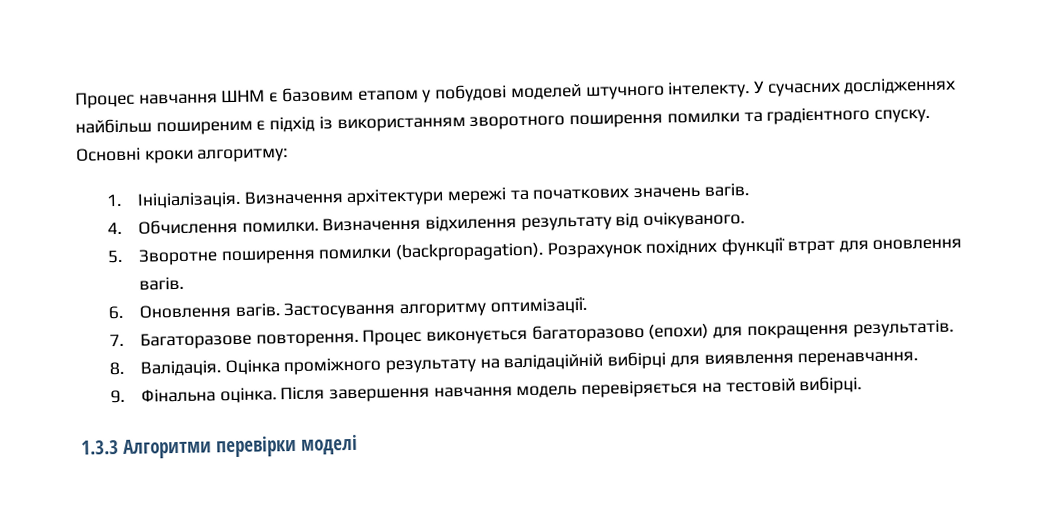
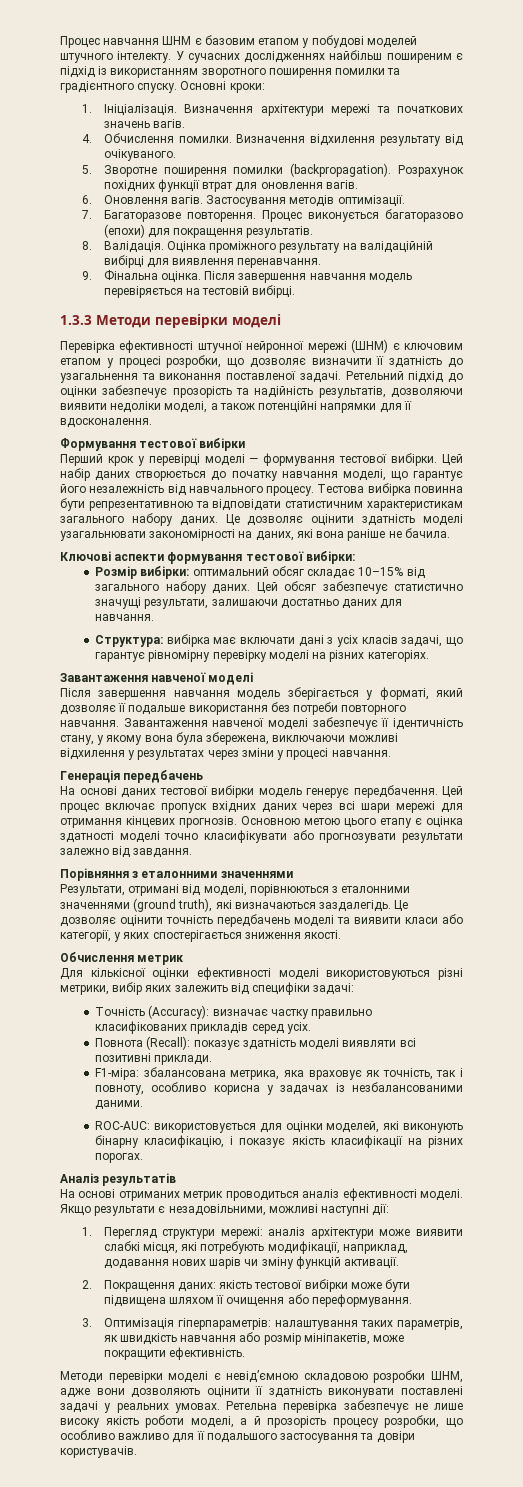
[144,148,289,164] кроки алгоритму: -> [229,83,265,93] кроки:
[398,302,486,318] алгоритму -> [289,195,335,207] методів
[123,434,358,459] Алгоритми перевірки моделі -> [96,314,281,328] [60,339,463,353] [60,355,463,368] [60,371,464,383] [60,385,463,398] [60,401,412,413] [60,418,152,428] [60,438,246,451] [60,453,464,466] [60,468,463,481] [60,483,463,496] [60,498,464,511] [60,513,463,526] [60,528,450,541] [60,551,355,564] [95,566,425,579] [95,581,464,594] [95,597,403,609] [95,614,155,621] [95,634,464,647] [95,650,429,662] [60,672,254,685] [60,687,463,700] [60,702,407,715] [60,717,463,730] [60,732,398,745] [60,748,391,760] [60,770,204,783] [60,785,463,798] [60,801,464,813] [60,816,463,828] [60,830,463,843] [60,846,193,858] [60,868,293,881] [60,884,411,896] [60,898,409,912] [60,914,463,927] [60,930,342,942] [60,952,184,965] [60,967,463,980] [60,982,355,995] [95,1005,373,1019] [95,1021,311,1034] [95,1036,416,1050] [95,1053,213,1065] [95,1067,463,1080] [95,1082,463,1095] [95,1100,144,1110] [95,1121,463,1133] [95,1135,464,1148] [95,1153,144,1163] [60,1173,177,1186] [60,1188,463,1201] [60,1204,390,1216] [81,1227,464,1239] [103,1241,408,1254] [103,1256,400,1269] [81,1279,411,1292] [103,1294,412,1307] [81,1318,463,1330] [103,1332,405,1345] [103,1347,245,1360] [60,1370,463,1383] [60,1386,463,1398] [60,1400,463,1413] [60,1415,463,1428] [60,1430,415,1443] [60,1446,137,1458] Методи перевірки моделі // Перевірка ефективності штучної нейронної мережі (ШНМ) є ключовим етапом у процесі розробки, що дозволяє визначити її здатність до узагальнення та виконання поставленої задачі. Ретельний підхід до оцінки забезпечує прозорість та надійність результатів, дозволяючи виявити недоліки моделі, а також потенційні напрямки для її вдосконалення. // Формування тестової вибірки // Перший крок у перевірці моделі — формування тестової вибірки. Цей набір даних створюється до початку навчання моделі, що гарантує його незалежність від навчального процесу. Тестова вибірка повинна бути репрезентативною та відповідати статистичним характеристикам загального набору даних. Це дозволяє оцінити здатність моделі узагальнювати закономірності на даних, які вона раніше не бачила. // Ключові аспекти формування тестової вибірки: // Розмір вибірки: оптимальний обсяг складає 10–15% від загального набору даних. Цей обсяг забезпечує статистично значущі результати, залишаючи достатньо даних для навчання. // Структура: вибірка має включати дані з усіх класів задачі, що гарантує рівномірну перевірку моделі на різних категоріях. // Завантаження навченої моделі // Після завершення навчання модель зберігається у форматі, який дозволяє її подальше використання без потреби повторного навчання. Завантаження навченої моделі забезпечує її ідентичність стану, у якому вона була збережена, виключаючи можливі відхилення у результатах через зміни у процесі навчання. // Генерація передбачень // На основі даних тестової вибірки модель генерує передбачення. Цей процес включає пропуск вхідних даних через всі шари мережі для отримання кінцевих прогнозів. Основною метою цього етапу є оцінка здатності моделі точно класифікувати або прогнозувати результати залежно від завдання. // Порівняння з еталонними значеннями // Результати, отримані від моделі, порівнюються з еталонними значеннями (ground truth), які визначаються заздалегідь. Це дозволяє оцінити точність передбачень моделі та виявити класи або категорії, у яких спостерігається зниження якості. // Обчислення метрик // Для кількісної оцінки ефективності моделі використовуються різні метрики, вибір яких залежить від специфіки задачі: // Точність (Accuracy): визначає частку правильно класифікованих прикладів серед усіх. // Повнота (Recall): показує здатність моделі виявляти всі позитивні приклади. // F1-міра: збалансована метрика, яка враховує як точність, так і повноту, особливо корисна у задачах із незбалансованими даними. // ROC-AUC: використовується для оцінки моделей, які виконують бінарну класифікацію, і показує якість класифікації на різних порогах. // Аналіз результатів // На основі отриманих метрик проводиться аналіз ефективності моделі. Якщо результати є незадовільними, можливі наступні дії: // 1. Перегляд структури мережі: аналіз архітектури може виявити слабкі місця, які потребують модифікації, наприклад, додавання нових шарів чи зміну функцій активації. // 2. Покращення даних: якість тестової вибірки може бути підвищена шляхом її очищення або переформування. // 3. Оптимізація гіперпараметрів: налаштування таких параметрів, як швидкість навчання або розмір мініпакетів, може покращити ефективність. // Методи перевірки моделі є невід’ємною складовою розробки ШНМ, адже вони дозволяють оцінити її здатність виконувати поставлені задачі у реальних умовах. Ретельна перевірка забезпечує не лише високу якість роботи моделі, а й прозорість процесу розробки, що особливо важливо для її подальшого застосування та довіри користувачів.

